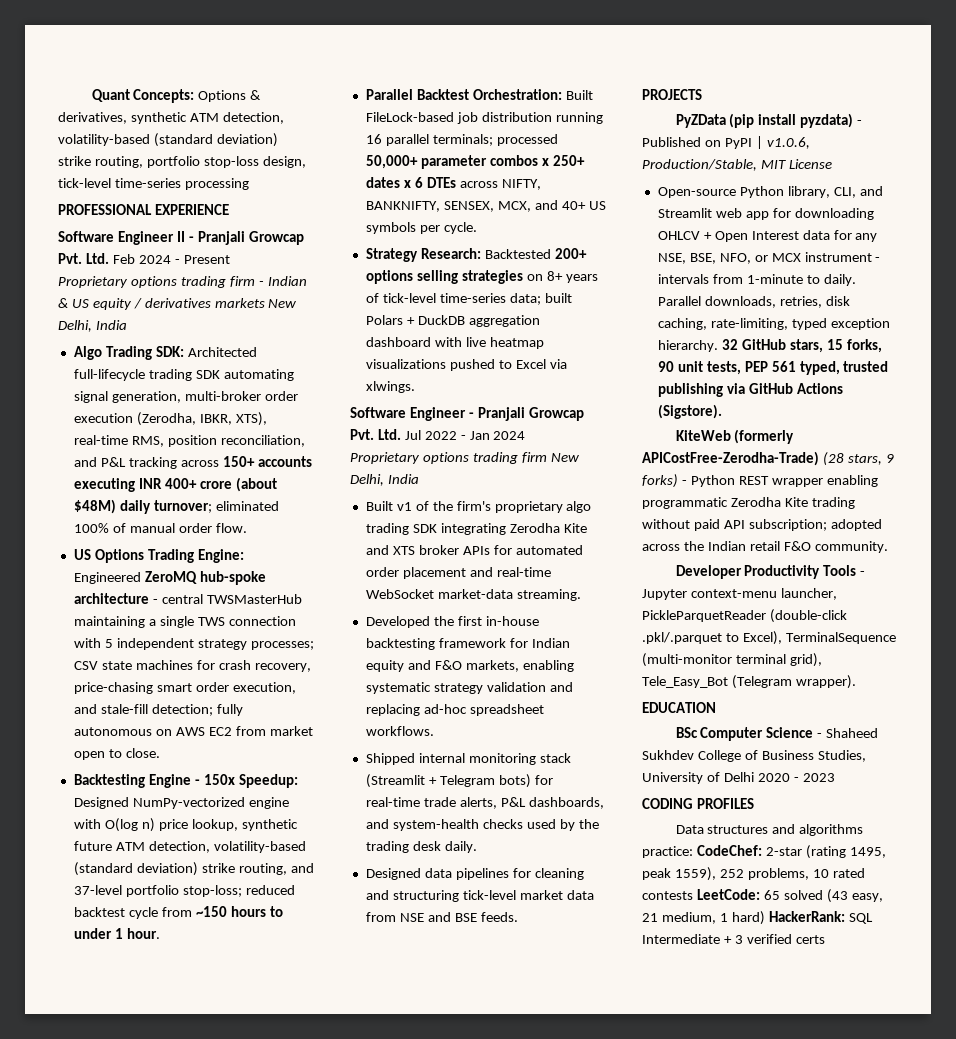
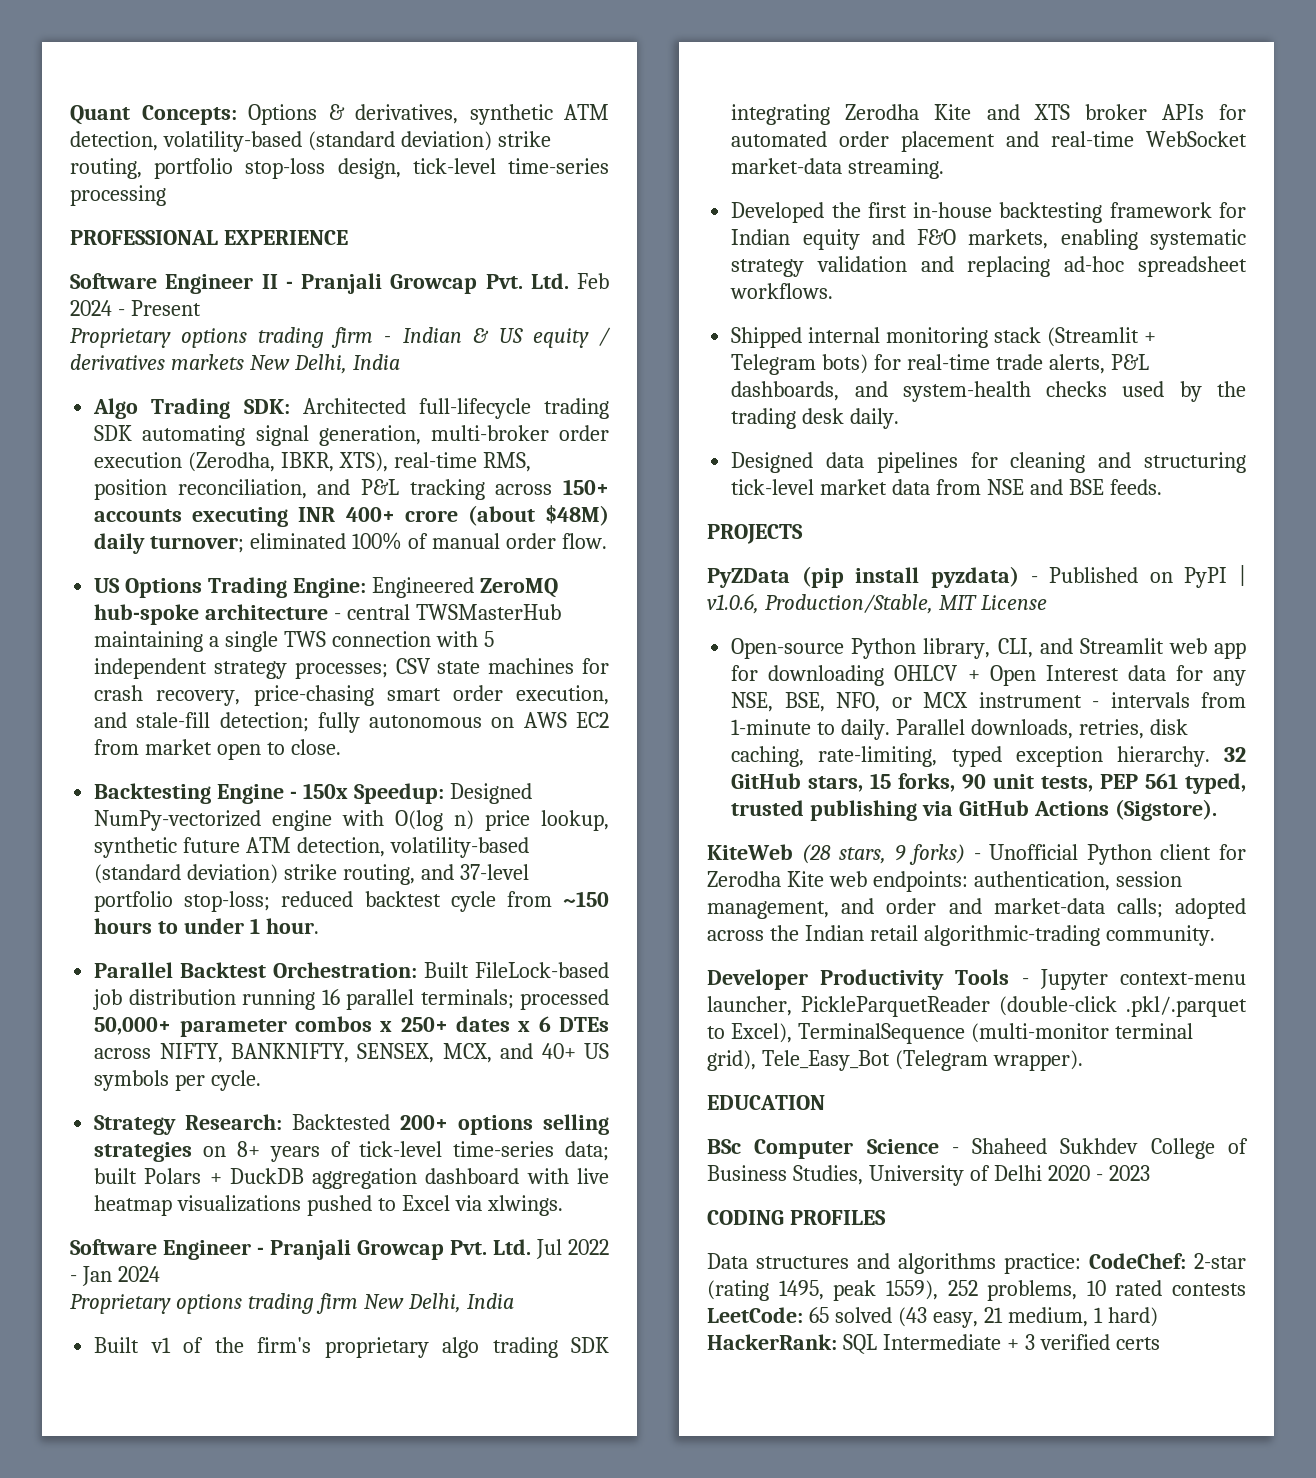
[734,429,795,444] [642,451,819,466] (formerly APICostFree-Zerodha-Trade) -> (793, 852) none
[690,475,878,487] [642,497,855,509] [642,519,827,531] Python REST wrapper enabling programmatic Zerodha Kite trading without paid API subscription; -> [989,844,1246,865] [707,871,1182,892] [707,898,1163,919] Unofficial Python client for Zerodha Kite web endpoints: authentication, session management, and order and market-data calls;
[783,541,811,551] F&O -> [923,925,1100,946] algorithmic-trading

